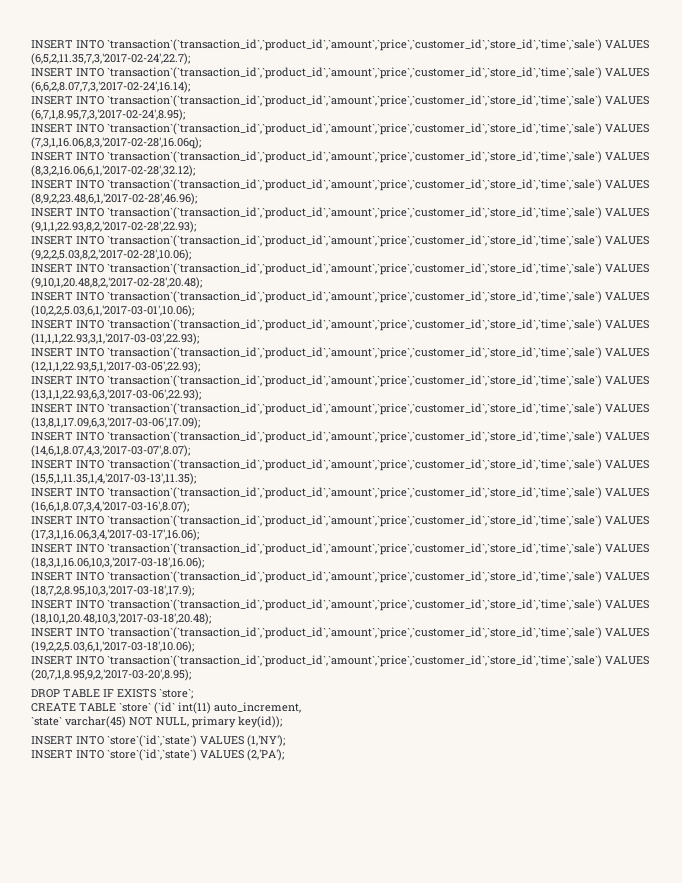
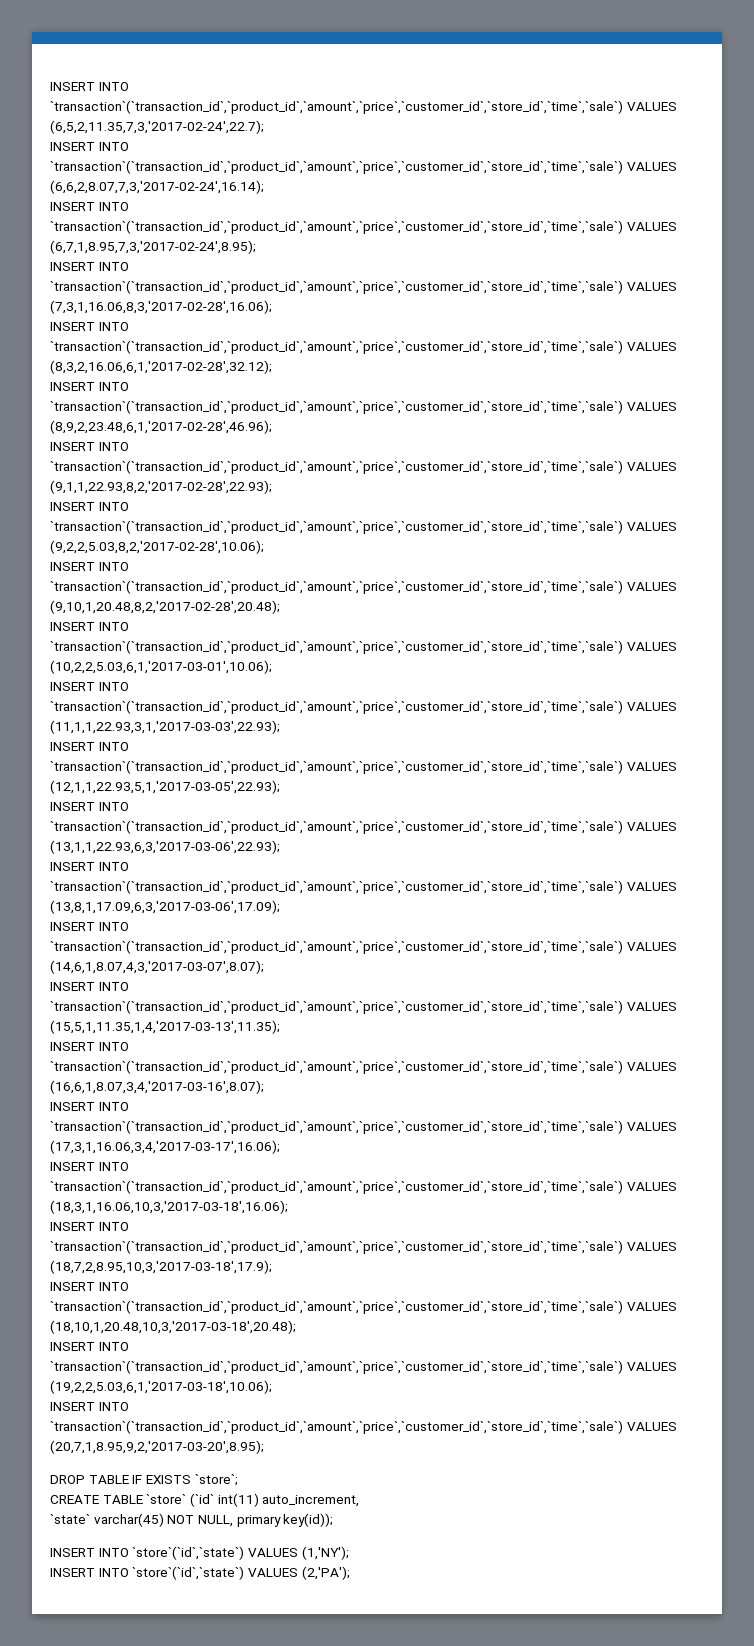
[31,137,201,149] (7,3,1,16.06,8,3,'2017-02-28',16.06q); -> [50,300,272,314] (7,3,1,16.06,8,3,'2017-02-28',16.06);

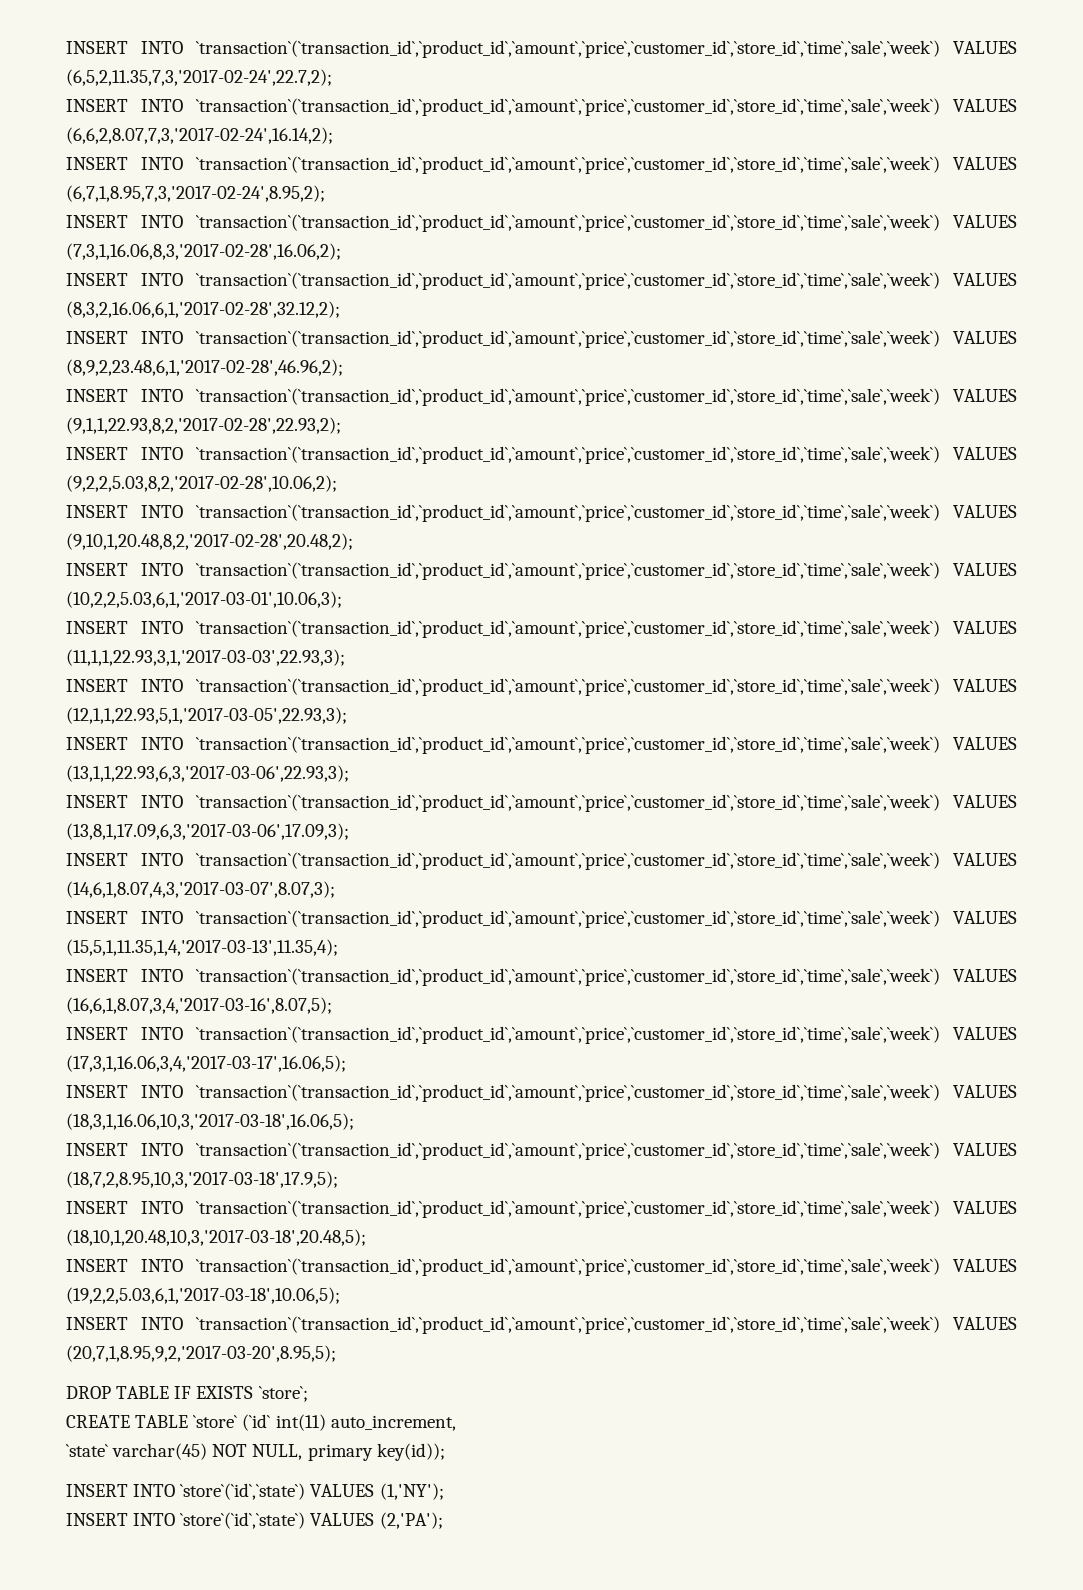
[50,82,129,91] [50,100,677,114] [50,120,264,134] [50,142,129,151] [50,160,677,174] [50,180,264,194] [50,202,129,211] [50,220,677,234] [50,240,256,254] [50,262,129,271] [50,280,677,294] [50,300,272,314] [50,322,129,331] [50,340,677,354] [50,360,272,374] [50,382,129,391] [50,400,677,414] [50,420,272,434] [50,442,129,451] [50,460,677,474] [50,480,272,494] [50,502,129,511] [50,520,677,534] [50,540,264,554] [50,562,129,571] [50,580,677,594] [50,600,280,614] [50,622,129,631] [50,640,677,654] [50,660,272,674] [50,682,129,691] [50,700,677,714] [50,720,280,734] [50,742,129,751] [50,760,677,774] [50,780,280,794] [50,802,129,811] [50,820,677,834] [50,840,280,854] [50,862,129,871] [50,880,677,894] [50,900,280,914] [50,922,129,931] [50,940,677,954] [50,960,264,974] [50,982,129,991] [50,1000,677,1014] [50,1020,280,1034] [50,1042,129,1051] [50,1060,677,1074] [50,1080,264,1094] [50,1102,129,1111] [50,1120,677,1134] [50,1140,280,1154] [50,1162,129,1171] [50,1180,677,1194] [50,1200,288,1214] [50,1222,129,1231] [50,1240,677,1254] [50,1260,272,1274] [50,1282,129,1291] [50,1300,677,1314] [50,1320,296,1334] [50,1342,129,1351] [50,1360,677,1374] [50,1380,272,1394] [50,1402,129,1411] [50,1420,677,1434] [50,1440,264,1454] INSERT INTO `transaction`(`transaction_id`,`product_id`,`amount`,`price`,`customer_id`,`store_id`,`time`,`sale`) VALUES (6,5,2,11.35,7,3,'2017-02-24',22.7); // INSERT INTO `transaction`(`transaction_id`,`product_id`,`amount`,`price`,`customer_id`,`store_id`,`time`,`sale`) VALUES (6,6,2,8.07,7,3,'2017-02-24',16.14); // INSERT INTO `transaction`(`transaction_id`,`product_id`,`amount`,`price`,`customer_id`,`store_id`,`time`,`sale`) VALUES (6,7,1,8.95,7,3,'2017-02-24',8.95); // INSERT INTO `transaction`(`transaction_id`,`product_id`,`amount`,`price`,`customer_id`,`store_id`,`time`,`sale`) VALUES (7,3,1,16.06,8,3,'2017-02-28',16.06); // INSERT INTO `transaction`(`transaction_id`,`product_id`,`amount`,`price`,`customer_id`,`store_id`,`time`,`sale`) VALUES (8,3,2,16.06,6,1,'2017-02-28',32.12); // INSERT INTO `transaction`(`transaction_id`,`product_id`,`amount`,`price`,`customer_id`,`store_id`,`time`,`sale`) VALUES (8,9,2,23.48,6,1,'2017-02-28',46.96); // INSERT INTO `transaction`(`transaction_id`,`product_id`,`amount`,`price`,`customer_id`,`store_id`,`time`,`sale`) VALUES (9,1,1,22.93,8,2,'2017-02-28',22.93); // INSERT INTO `transaction`(`transaction_id`,`product_id`,`amount`,`price`,`customer_id`,`store_id`,`time`,`sale`) VALUES (9,2,2,5.03,8,2,'2017-02-28',10.06); // INSERT INTO `transaction`(`transaction_id`,`product_id`,`amount`,`price`,`customer_id`,`store_id`,`time`,`sale`) VALUES (9,10,1,20.48,8,2,'2017-02-28',20.48); // INSERT INTO `transaction`(`transaction_id`,`product_id`,`amount`,`price`,`customer_id`,`store_id`,`time`,`sale`) VALUES (10,2,2,5.03,6,1,'2017-03-01',10.06); // INSERT INTO `transaction`(`transaction_id`,`product_id`,`amount`,`price`,`customer_id`,`store_id`,`time`,`sale`) VALUES (11,1,1,22.93,3,1,'2017-03-03',22.93); // INSERT INTO `transaction`(`transaction_id`,`product_id`,`amount`,`price`,`customer_id`,`store_id`,`time`,`sale`) VALUES (12,1,1,22.93,5,1,'2017-03-05',22.93); // INSERT INTO `transaction`(`transaction_id`,`product_id`,`amount`,`price`,`customer_id`,`store_id`,`time`,`sale`) VALUES (13,1,1,22.93,6,3,'2017-03-06',22.93); // INSERT INTO `transaction`(`transaction_id`,`product_id`,`amount`,`price`,`customer_id`,`store_id`,`time`,`sale`) VALUES (13,8,1,17.09,6,3,'2017-03-06',17.09); // INSERT INTO `transaction`(`transaction_id`,`product_id`,`amount`,`price`,`customer_id`,`store_id`,`time`,`sale`) VALUES (14,6,1,8.07,4,3,'2017-03-07',8.07); // INSERT INTO `transaction`(`transaction_id`,`product_id`,`amount`,`price`,`customer_id`,`store_id`,`time`,`sale`) VALUES (15,5,1,11.35,1,4,'2017-03-13',11.35); // INSERT INTO `transaction`(`transaction_id`,`product_id`,`amount`,`price`,`customer_id`,`store_id`,`time`,`sale`) VALUES (16,6,1,8.07,3,4,'2017-03-16',8.07); // INSERT INTO `transaction`(`transaction_id`,`product_id`,`amount`,`price`,`customer_id`,`store_id`,`time`,`sale`) VALUES (17,3,1,16.06,3,4,'2017-03-17',16.06); // INSERT INTO `transaction`(`transaction_id`,`product_id`,`amount`,`price`,`customer_id`,`store_id`,`time`,`sale`) VALUES (18,3,1,16.06,10,3,'2017-03-18',16.06); // INSERT INTO `transaction`(`transaction_id`,`product_id`,`amount`,`price`,`customer_id`,`store_id`,`time`,`sale`) VALUES (18,7,2,8.95,10,3,'2017-03-18',17.9); // INSERT INTO `transaction`(`transaction_id`,`product_id`,`amount`,`price`,`customer_id`,`store_id`,`time`,`sale`) VALUES (18,10,1,20.48,10,3,'2017-03-18',20.48); // INSERT INTO `transaction`(`transaction_id`,`product_id`,`amount`,`price`,`customer_id`,`store_id`,`time`,`sale`) VALUES (19,2,2,5.03,6,1,'2017-03-18',10.06); // INSERT INTO `transaction`(`transaction_id`,`product_id`,`amount`,`price`,`customer_id`,`store_id`,`time`,`sale`) VALUES (20,7,1,8.95,9,2,'2017-03-20',8.95); -> [66,40,1017,58] [66,69,332,86] [66,98,1017,116] [66,127,333,144] [66,156,1017,174] [66,185,325,202] [66,214,1017,232] [66,243,341,260] [66,272,1017,290] [66,301,340,318] [66,330,1017,348] [66,359,343,376] [66,388,1017,406] [66,417,341,434] [66,446,1017,464] [66,475,337,492] [66,504,1017,522] [66,533,353,550] [66,562,1017,580] [66,591,342,608] [66,620,1017,638] [66,649,345,666] [66,678,1017,696] [66,707,347,724] [66,736,1017,754] [66,765,349,782] [66,794,1017,812] [66,823,349,840] [66,852,1017,870] [66,881,335,898] [66,910,1017,928] [66,939,338,956] [66,968,1017,986] [66,997,332,1014] [66,1026,1017,1044] [66,1055,346,1072] [66,1084,1017,1102] [66,1113,354,1130] [66,1142,1017,1160] [66,1171,338,1188] [66,1200,1017,1218] [66,1229,366,1246] [66,1258,1017,1276] [66,1287,340,1304] [66,1316,1017,1334] [66,1345,336,1362] INSERT INTO `transaction`(`transaction_id`,`product_id`,`amount`,`price`,`customer_id`,`store_id`,`time`,`sale`,`week`) VALUES (6,5,2,11.35,7,3,'2017-02-24',22.7,2); // INSERT INTO `transaction`(`transaction_id`,`product_id`,`amount`,`price`,`customer_id`,`store_id`,`time`,`sale`,`week`) VALUES (6,6,2,8.07,7,3,'2017-02-24',16.14,2); // INSERT INTO `transaction`(`transaction_id`,`product_id`,`amount`,`price`,`customer_id`,`store_id`,`time`,`sale`,`week`) VALUES (6,7,1,8.95,7,3,'2017-02-24',8.95,2); // INSERT INTO `transaction`(`transaction_id`,`product_id`,`amount`,`price`,`customer_id`,`store_id`,`time`,`sale`,`week`) VALUES (7,3,1,16.06,8,3,'2017-02-28',16.06,2); // INSERT INTO `transaction`(`transaction_id`,`product_id`,`amount`,`price`,`customer_id`,`store_id`,`time`,`sale`,`week`) VALUES (8,3,2,16.06,6,1,'2017-02-28',32.12,2); // INSERT INTO `transaction`(`transaction_id`,`product_id`,`amount`,`price`,`customer_id`,`store_id`,`time`,`sale`,`week`) VALUES (8,9,2,23.48,6,1,'2017-02-28',46.96,2); // INSERT INTO `transaction`(`transaction_id`,`product_id`,`amount`,`price`,`customer_id`,`store_id`,`time`,`sale`,`week`) VALUES (9,1,1,22.93,8,2,'2017-02-28',22.93,2); // INSERT INTO `transaction`(`transaction_id`,`product_id`,`amount`,`price`,`customer_id`,`store_id`,`time`,`sale`,`week`) VALUES (9,2,2,5.03,8,2,'2017-02-28',10.06,2); // INSERT INTO `transaction`(`transaction_id`,`product_id`,`amount`,`price`,`customer_id`,`store_id`,`time`,`sale`,`week`) VALUES (9,10,1,20.48,8,2,'2017-02-28',20.48,2); // INSERT INTO `transaction`(`transaction_id`,`product_id`,`amount`,`price`,`customer_id`,`store_id`,`time`,`sale`,`week`) VALUES (10,2,2,5.03,6,1,'2017-03-01',10.06,3); // INSERT INTO `transaction`(`transaction_id`,`product_id`,`amount`,`price`,`customer_id`,`store_id`,`time`,`sale`,`week`) VALUES (11,1,1,22.93,3,1,'2017-03-03',22.93,3); // INSERT INTO `transaction`(`transaction_id`,`product_id`,`amount`,`price`,`customer_id`,`store_id`,`time`,`sale`,`week`) VALUES (12,1,1,22.93,5,1,'2017-03-05',22.93,3); // INSERT INTO `transaction`(`transaction_id`,`product_id`,`amount`,`price`,`customer_id`,`store_id`,`time`,`sale`,`week`) VALUES (13,1,1,22.93,6,3,'2017-03-06',22.93,3); // INSERT INTO `transaction`(`transaction_id`,`product_id`,`amount`,`price`,`customer_id`,`store_id`,`time`,`sale`,`week`) VALUES (13,8,1,17.09,6,3,'2017-03-06',17.09,3); // INSERT INTO `transaction`(`transaction_id`,`product_id`,`amount`,`price`,`customer_id`,`store_id`,`time`,`sale`,`week`) VALUES (14,6,1,8.07,4,3,'2017-03-07',8.07,3); // INSERT INTO `transaction`(`transaction_id`,`product_id`,`amount`,`price`,`customer_id`,`store_id`,`time`,`sale`,`week`) VALUES (15,5,1,11.35,1,4,'2017-03-13',11.35,4); // INSERT INTO `transaction`(`transaction_id`,`product_id`,`amount`,`price`,`customer_id`,`store_id`,`time`,`sale`,`week`) VALUES (16,6,1,8.07,3,4,'2017-03-16',8.07,5); // INSERT INTO `transaction`(`transaction_id`,`product_id`,`amount`,`price`,`customer_id`,`store_id`,`time`,`sale`,`week`) VALUES (17,3,1,16.06,3,4,'2017-03-17',16.06,5); // INSERT INTO `transaction`(`transaction_id`,`product_id`,`amount`,`price`,`customer_id`,`store_id`,`time`,`sale`,`week`) VALUES (18,3,1,16.06,10,3,'2017-03-18',16.06,5); // INSERT INTO `transaction`(`transaction_id`,`product_id`,`amount`,`price`,`customer_id`,`store_id`,`time`,`sale`,`week`) VALUES (18,7,2,8.95,10,3,'2017-03-18',17.9,5); // INSERT INTO `transaction`(`transaction_id`,`product_id`,`amount`,`price`,`customer_id`,`store_id`,`time`,`sale`,`week`) VALUES (18,10,1,20.48,10,3,'2017-03-18',20.48,5); // INSERT INTO `transaction`(`transaction_id`,`product_id`,`amount`,`price`,`customer_id`,`store_id`,`time`,`sale`,`week`) VALUES (19,2,2,5.03,6,1,'2017-03-18',10.06,5); // INSERT INTO `transaction`(`transaction_id`,`product_id`,`amount`,`price`,`customer_id`,`store_id`,`time`,`sale`,`week`) VALUES (20,7,1,8.95,9,2,'2017-03-20',8.95,5);

